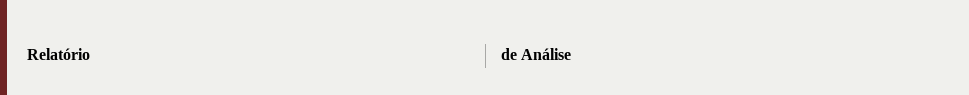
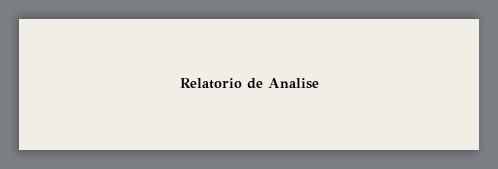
[27,48,90,60] [501,48,572,60] Relatório // de Análise -> [179,78,319,89] Relatorio de Analise

